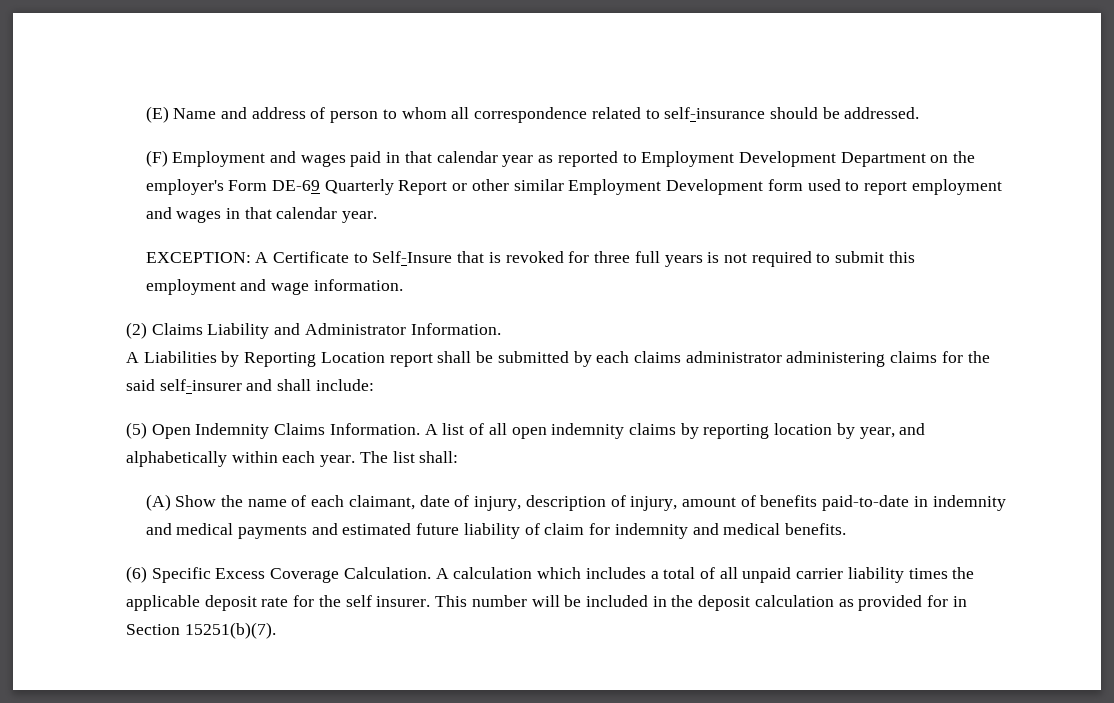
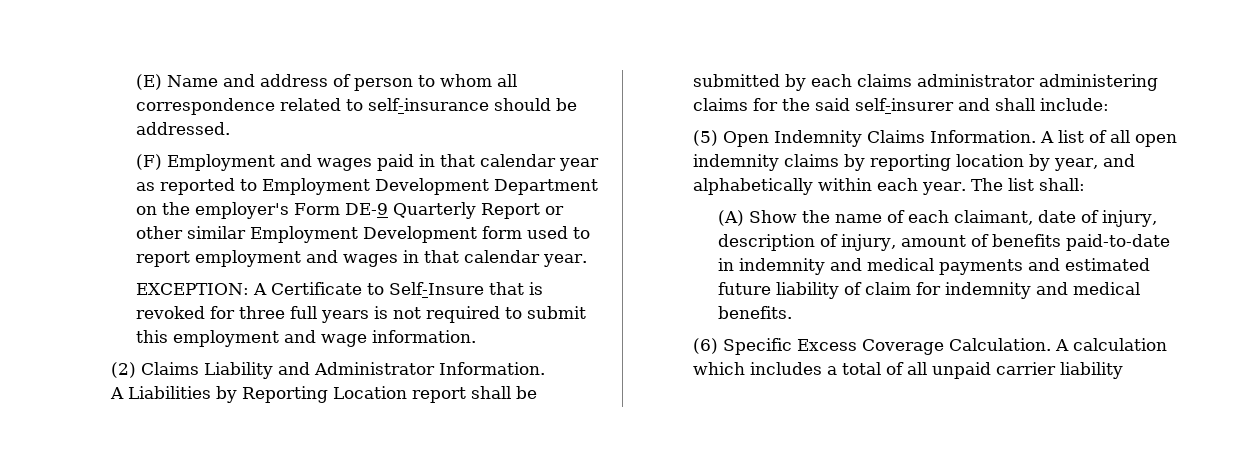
[271,180,320,191] DE-69 -> [344,203,388,215] DE-9
[908,567,975,579] [126,595,967,611] [126,622,276,639] times the applicable deposit rate for the self insurer. This number will be included in the deposit calculation as provided for in Section 15251(b)(7). -> (1124, 370) none

